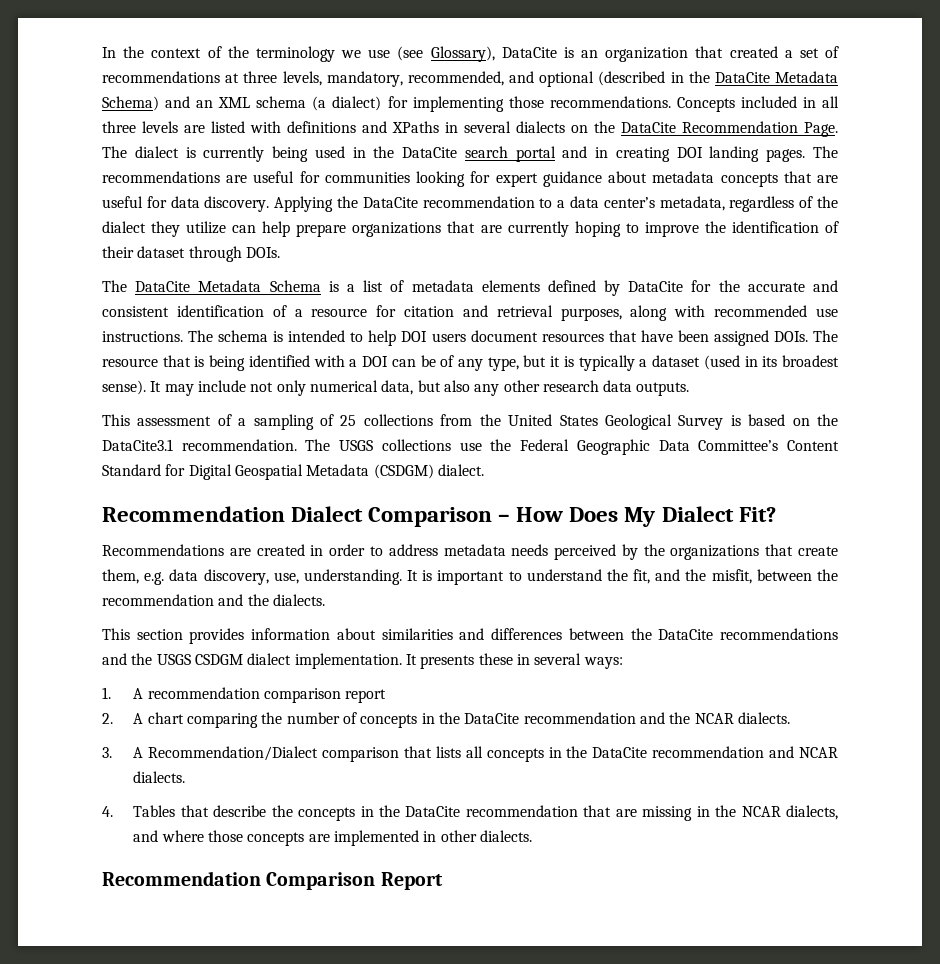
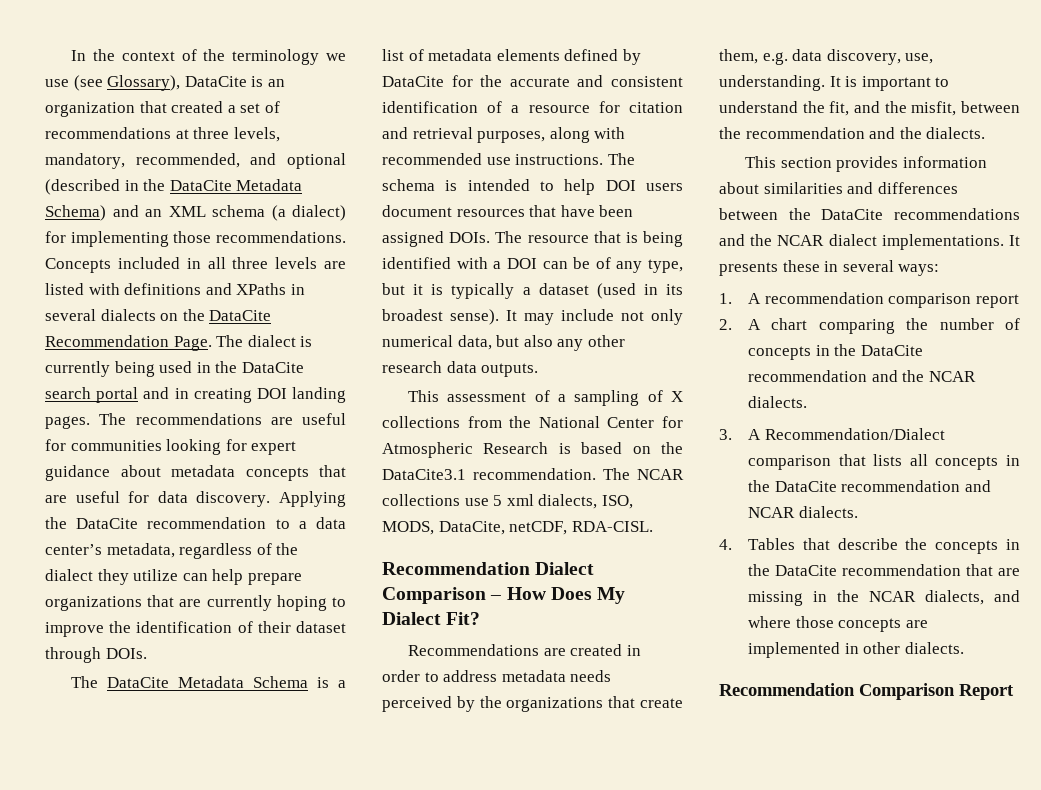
[340,415,357,426] 25 -> [671,391,683,402] X
[508,414,724,430] United States Geological Survey -> [538,416,683,428] [382,442,549,458] National Center for Atmospheric Research
[339,440,374,451] USGS -> [637,469,684,480] NCAR
[490,439,840,455] [102,464,484,480] the Federal Geographic Data Committee’s Content Standard for Digital Geospatial Metadata (CSDGM) dialect. -> [493,494,633,509] [382,521,653,535] 5 xml dialects, ISO, MODS, DataCite, netCDF, RDA-CISL.
[156,653,402,669] USGS CSDGM dialect implementation. -> [777,234,1004,250] NCAR dialect implementations.

